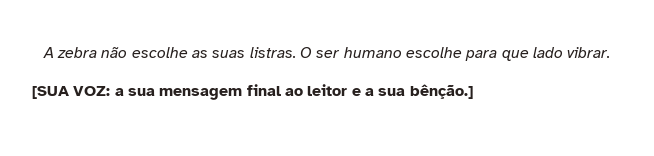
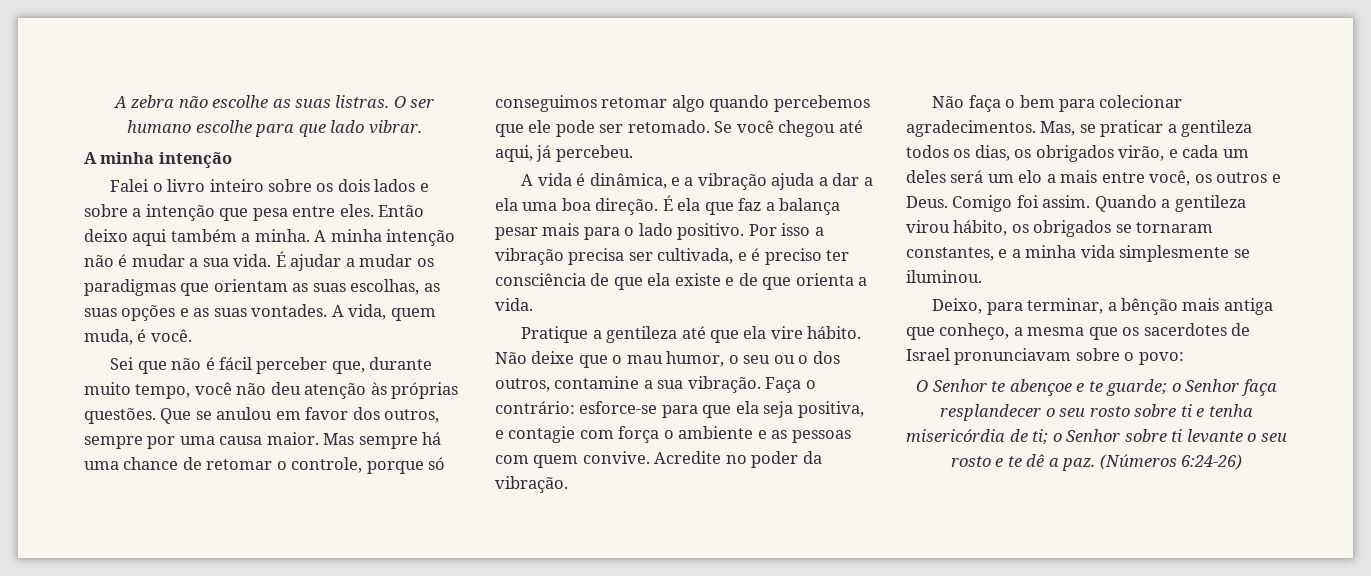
[32,84,473,100] [SUA VOZ: a sua mensagem final ao leitor e a sua bênção.] -> [84,152,232,169] [110,179,429,192] [84,204,425,221] [84,229,456,246] [84,251,434,271] [84,279,440,296] [84,304,436,321] [84,329,192,345] [110,357,433,374] [84,382,459,399] [84,407,440,424] [84,432,442,449] [84,457,446,474] [495,95,870,112] [495,120,863,137] [495,145,633,162] [521,173,873,190] [495,195,841,215] [495,223,824,240] [495,248,850,265] [495,273,868,290] [495,298,533,311] [521,326,862,343] [495,351,840,368] [495,376,816,393] [495,401,864,418] [495,426,851,443] [495,451,822,468] [495,476,568,493] [932,95,1183,112] [906,120,1253,137] [906,145,1249,162] [906,170,1281,186] [906,195,1246,212] [906,220,1214,237] [906,245,1250,262] [906,270,982,283] [932,298,1273,315] [906,323,1251,340] [906,348,1184,365] [916,379,1277,396] [940,404,1253,421] [906,429,1287,445] [950,454,1243,471] A minha intenção // Falei o livro inteiro sobre os dois lados e sobre a intenção que pesa entre eles. Então deixo aqui também a minha. A minha intenção não é mudar a sua vida. É ajudar a mudar os paradigmas que orientam as suas escolhas, as suas opções e as suas vontades. A vida, quem muda, é você. // Sei que não é fácil perceber que, durante muito tempo, você não deu atenção às próprias questões. Que se anulou em favor dos outros, sempre por uma causa maior. Mas sempre há uma chance de retomar o controle, porque só conseguimos retomar algo quando percebemos que ele pode ser retomado. Se você chegou até aqui, já percebeu. // A vida é dinâmica, e a vibração ajuda a dar a ela uma boa direção. É ela que faz a balança pesar mais para o lado positivo. Por isso a vibração precisa ser cultivada, e é preciso ter consciência de que ela existe e de que orienta a vida. // Pratique a gentileza até que ela vire hábito. Não deixe que o mau humor, o seu ou o dos outros, contamine a sua vibração. Faça o contrário: esforce-se para que ela seja positiva, e contagie com força o ambiente e as pessoas com quem convive. Acredite no poder da vibração. // Não faça o bem para colecionar agradecimentos. Mas, se praticar a gentileza todos os dias, os obrigados virão, e cada um deles será um elo a mais entre você, os outros e Deus. Comigo foi assim. Quando a gentileza virou hábito, os obrigados se tornaram constantes, e a minha vida simplesmente se iluminou. // Deixo, para terminar, a bênção mais antiga que conheço, a mesma que os sacerdotes de Israel pronunciavam sobre o povo: // O Senhor te abençoe e te guarde; o Senhor faça resplandecer o seu rosto sobre ti e tenha misericórdia de ti; o Senhor sobre ti levante o seu rosto e te dê a paz. (Números 6:24-26)

